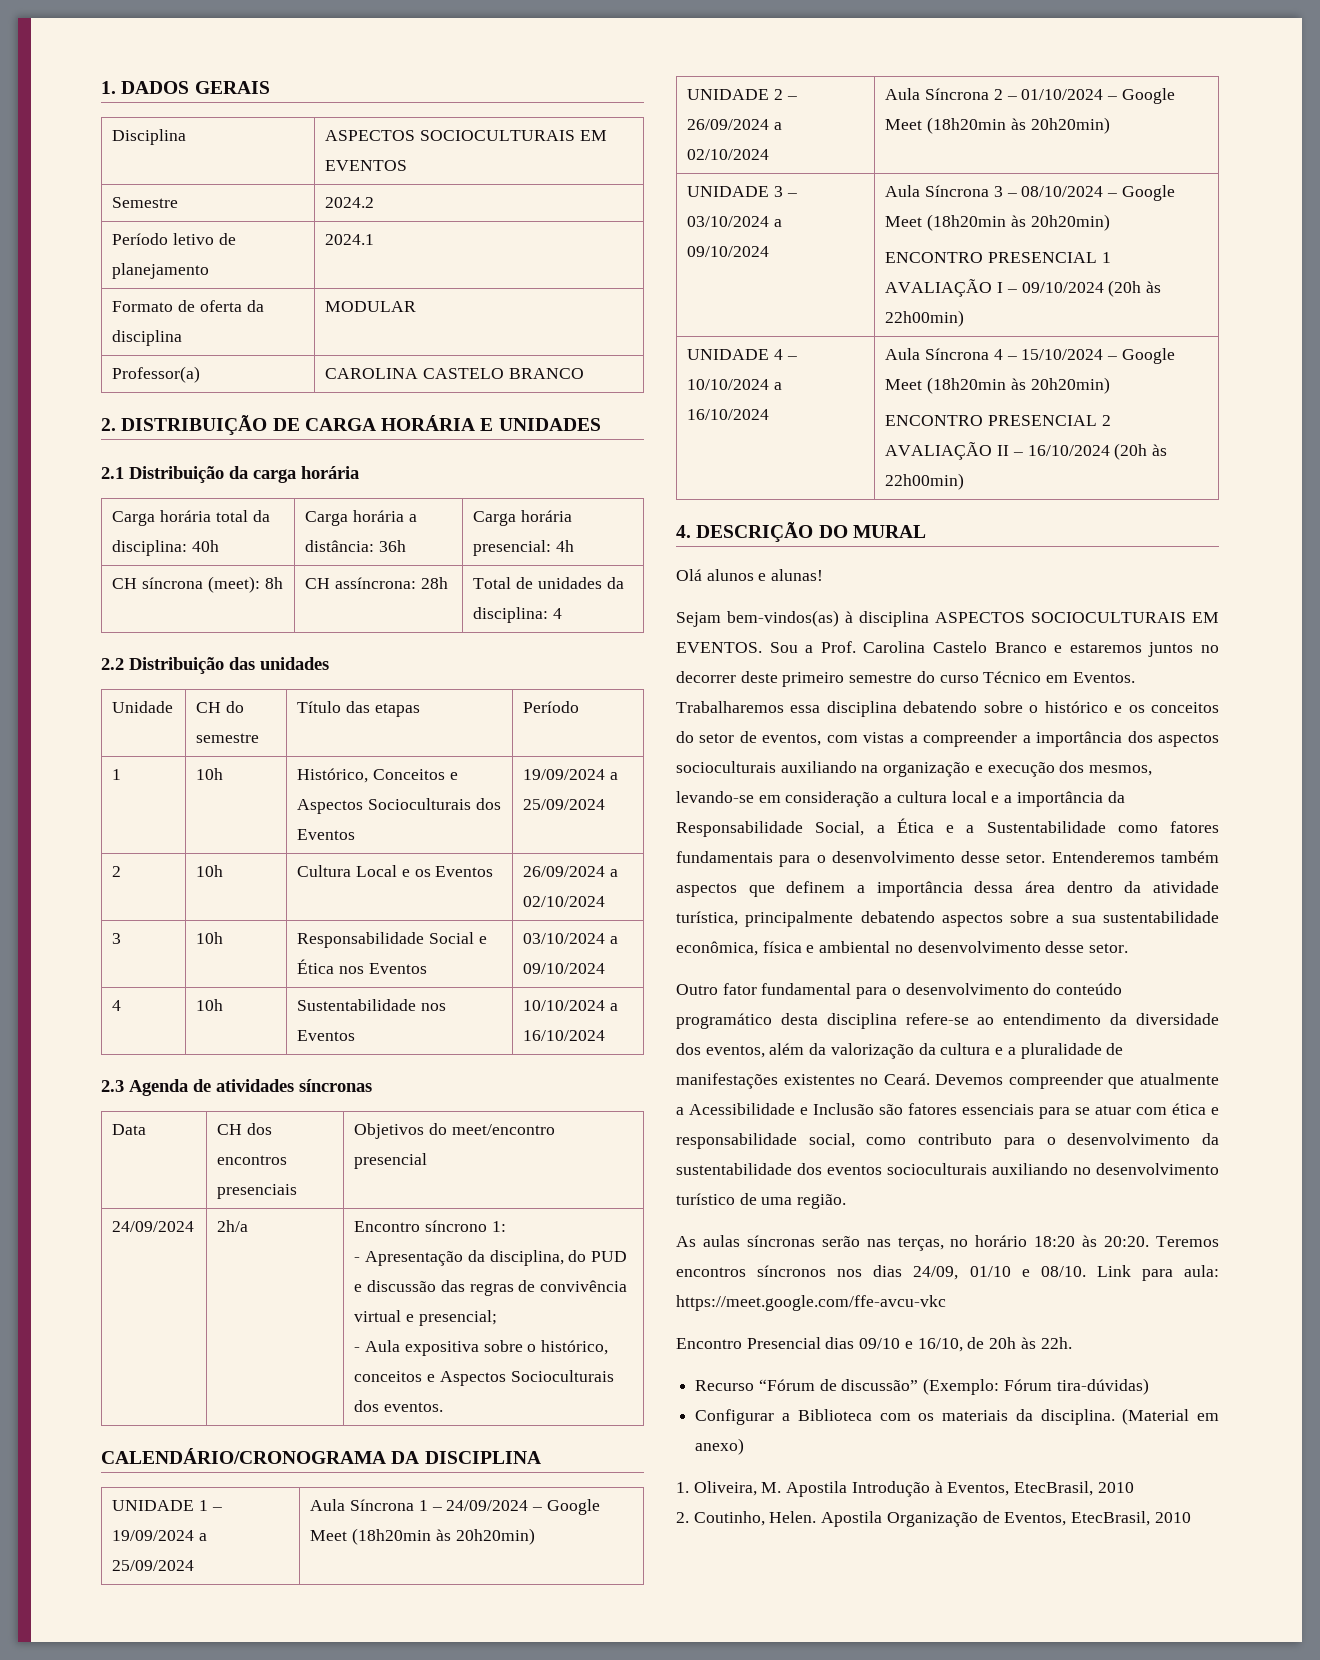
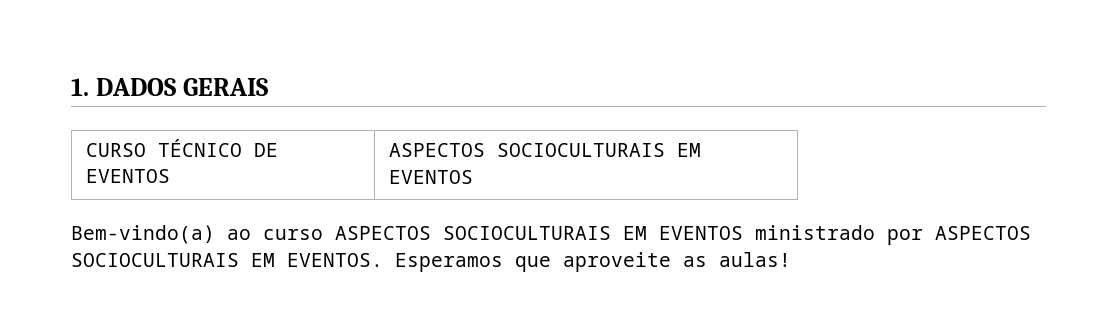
[112,129,187,145] [325,130,607,141] [325,160,408,171] [112,197,179,208] [325,197,375,208] [112,233,236,245] [112,263,210,279] [325,234,375,245] [112,300,264,312] [112,330,183,346] [325,301,417,312] [112,366,201,383] [325,368,584,379] [101,415,601,435] [101,466,359,483] [112,510,270,526] [112,540,220,556] [305,510,417,526] [305,540,407,552] [473,510,573,526] [473,540,575,556] [112,576,283,593] [305,577,448,589] [473,577,624,589] [473,607,563,623] [101,657,329,674] [112,701,174,713] [196,701,245,713] [196,733,260,743] [297,701,420,717] [523,701,580,713] [112,769,122,780] [196,768,224,780] [297,768,458,783] [297,798,501,814] [297,829,356,840] [523,769,619,780] [523,799,606,810] [112,866,122,877] [196,865,224,877] [297,865,494,877] [523,866,619,877] [523,896,606,907] [112,933,122,944] [196,932,224,944] [297,932,487,948] [297,959,427,974] [523,933,619,944] [523,963,606,974] [112,1000,122,1011] [196,999,224,1011] [297,999,447,1011] [297,1030,356,1041] [523,1000,619,1011] [523,1030,606,1041] [101,1079,372,1096] [112,1124,147,1135] [217,1123,273,1135] [217,1155,288,1165] [217,1184,298,1199] [354,1123,555,1139] [354,1153,428,1169] [112,1221,195,1232] [217,1220,249,1232] [354,1220,506,1232] [354,1250,628,1266] [354,1280,628,1296] [354,1310,497,1326] [354,1340,609,1356] [354,1370,614,1386] [354,1400,444,1412] [101,1448,541,1464] [112,1500,222,1511] [112,1530,208,1541] [112,1560,195,1571] [310,1499,600,1515] [310,1528,535,1545] [687,89,797,100] [687,119,783,130] [687,149,770,160] [885,88,1175,104] [885,117,1110,134] [687,186,797,197] [687,216,783,227] [687,246,770,257] [885,185,1175,201] [885,214,1110,231] [885,252,1111,263] [885,279,1162,297] [885,310,965,327] [687,349,797,360] [687,379,783,390] [687,409,770,420] [885,348,1175,364] [885,377,1110,394] [885,415,1111,426] [885,442,1168,460] [885,473,965,490] [676,522,926,542] [676,569,824,581] [676,610,1219,627] [676,641,1219,657] [676,671,1135,687] [676,701,1219,717] [676,731,1219,747] [676,761,1153,777] [676,791,1125,807] [676,818,1219,837] [676,851,1219,867] [676,881,1219,897] [676,911,1219,927] [676,941,1129,956] [676,983,1123,999] [676,1013,1219,1029] [676,1043,1124,1059] [676,1073,1219,1089] [676,1103,1219,1119] [676,1133,1219,1149] [676,1163,1219,1175] [676,1193,847,1209] [676,1235,1219,1251] [676,1265,1219,1281] [676,1295,946,1311] [676,1337,1072,1352] [695,1378,1149,1395] [695,1408,1219,1425] [695,1438,745,1455] [676,1481,1134,1497] [676,1511,1191,1527] Disciplina | ASPECTOS SOCIOCULTURAIS EM EVENTOS // Semestre | 2024.2 // Período letivo de planejamento | 2024.1 // Formato de oferta da disciplina | MODULAR // Professor(a) | CAROLINA CASTELO BRANCO // 2. DISTRIBUIÇÃO DE CARGA HORÁRIA E UNIDADES // 2.1 Distribuição da carga horária // Carga horária total da disciplina: 40h | Carga horária a distância: 36h | Carga horária presencial: 4h // CH síncrona (meet): 8h | CH assíncrona: 28h | Total de unidades da disciplina: 4 // 2.2 Distribuição das unidades // Unidade | CH do semestre | Título das etapas | Período // 1 | 10h | Histórico, Conceitos e Aspectos Socioculturais dos Eventos | 19/09/2024 a 25/09/2024 // 2 | 10h | Cultura Local e os Eventos | 26/09/2024 a 02/10/2024 // 3 | 10h | Responsabilidade Social e Ética nos Eventos | 03/10/2024 a 09/10/2024 // 4 | 10h | Sustentabilidade nos Eventos | 10/10/2024 a 16/10/2024 // 2.3 Agenda de atividades síncronas // Data | CH dos encontros presenciais | Objetivos do meet/encontro presencial // 24/09/2024 | 2h/a | Encontro síncrono 1: // - Apresentação da disciplina, do PUD e discussão das regras de convivência virtual e presencial; // - Aula expositiva sobre o histórico, conceitos e Aspectos Socioculturais dos eventos. // CALENDÁRIO/CRONOGRAMA DA DISCIPLINA // UNIDADE 1 – 19/09/2024 a 25/09/2024 | Aula Síncrona 1 – 24/09/2024 – Google Meet (18h20min às 20h20min) // UNIDADE 2 – 26/09/2024 a 02/10/2024 | Aula Síncrona 2 – 01/10/2024 – Google Meet (18h20min às 20h20min) // UNIDADE 3 – 03/10/2024 a 09/10/2024 | Aula Síncrona 3 – 08/10/2024 – Google Meet (18h20min às 20h20min) // ENCONTRO PRESENCIAL 1 AVALIAÇÃO I – 09/10/2024 (20h às 22h00min) // UNIDADE 4 – 10/10/2024 a 16/10/2024 | Aula Síncrona 4 – 15/10/2024 – Google Meet (18h20min às 20h20min) // ENCONTRO PRESENCIAL 2 AVALIAÇÃO II – 16/10/2024 (20h às 22h00min) // 4. DESCRIÇÃO DO MURAL // Olá alunos e alunas! // Sejam bem-vindos(as) à disciplina ASPECTOS SOCIOCULTURAIS EM EVENTOS. Sou a Prof. Carolina Castelo Branco e estaremos juntos no decorrer deste primeiro semestre do curso Técnico em Eventos. Trabalharemos essa disciplina debatendo sobre o histórico e os conceitos do setor de eventos, com vistas a compreender a importância dos aspectos socioculturais auxiliando na organização e execução dos mesmos, levando-se em consideração a cultura local e a importância da Responsabilidade Social, a Ética e a Sustentabilidade como fatores fundamentais para o desenvolvimento desse setor. Entenderemos também aspectos que definem a importância dessa área dentro da atividade turística, principalmente debatendo aspectos sobre a sua sustentabilidade econômica, física e ambiental no desenvolvimento desse setor. // Outro fator fundamental para o desenvolvimento do conteúdo programático desta disciplina refere-se ao entendimento da diversidade dos eventos, além da valorização da cultura e a pluralidade de manifestações existentes no Ceará. Devemos compreender que atualmente a Acessibilidade e Inclusão são fatores essenciais para se atuar com ética e responsabilidade social, como contributo para o desenvolvimento da sustentabilidade dos eventos socioculturais auxiliando no desenvolvimento turístico de uma região. // As aulas síncronas serão nas terças, no horário 18:20 às 20:20. Teremos encontros síncronos nos dias 24/09, 01/10 e 08/10. Link para aula: https://meet.google.com/ffe-avcu-vkc // Encontro Presencial dias 09/10 e 16/10, de 20h às 22h. // Recurso “Fórum de discussão” (Exemplo: Fórum tira-dúvidas) // Configurar a Biblioteca com os materiais da disciplina. (Material em anexo) // 1. Oliveira, M. Apostila Introdução à Eventos, EtecBrasil, 2010 // 2. Coutinho, Helen. Apostila Organização de Eventos, EtecBrasil, 2010 -> [85,139,278,157] [85,169,170,183] [388,143,701,157] [388,170,473,184] [71,225,1031,245] [71,252,791,272] CURSO TÉCNICO DE EVENTOS | ASPECTOS SOCIOCULTURAIS EM EVENTOS // Bem-vindo(a) ao curso ASPECTOS SOCIOCULTURAIS EM EVENTOS ministrado por ASPECTOS SOCIOCULTURAIS EM EVENTOS. Esperamos que aproveite as aulas!

